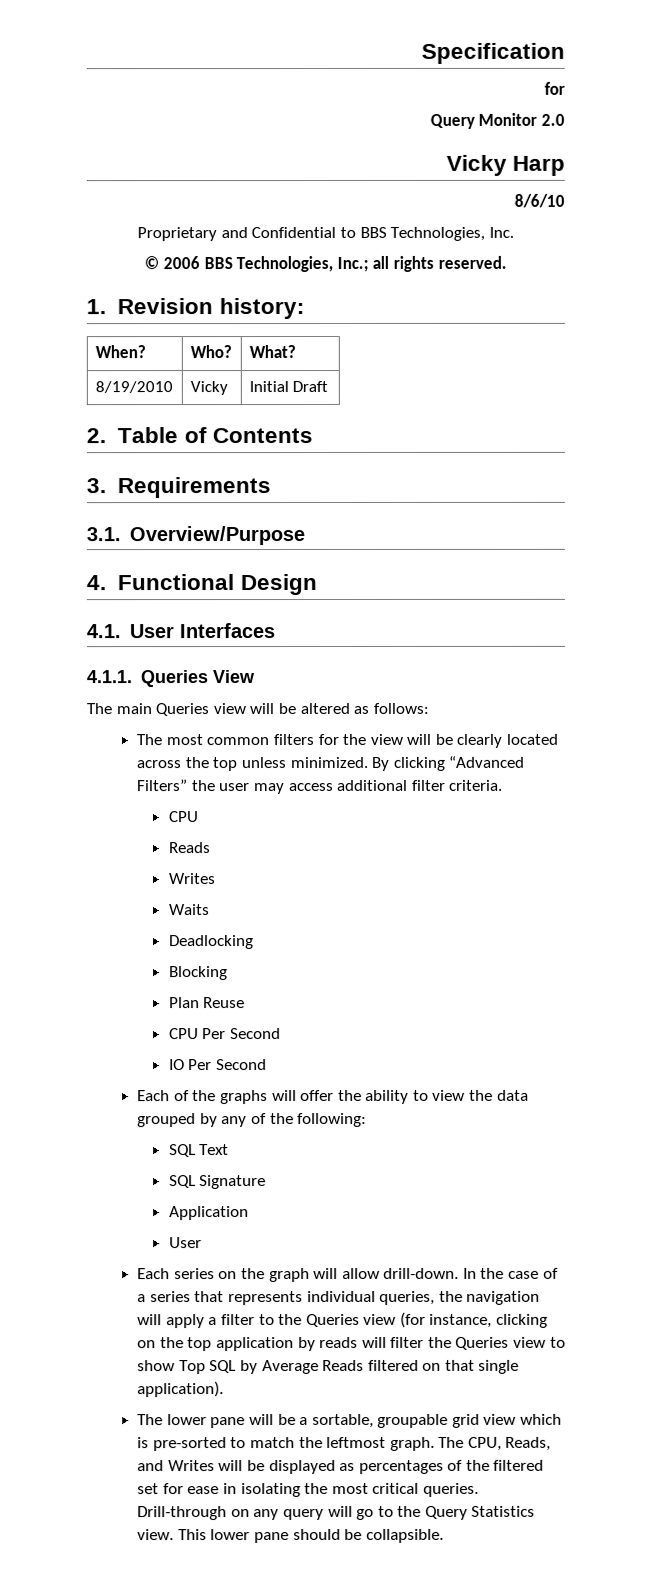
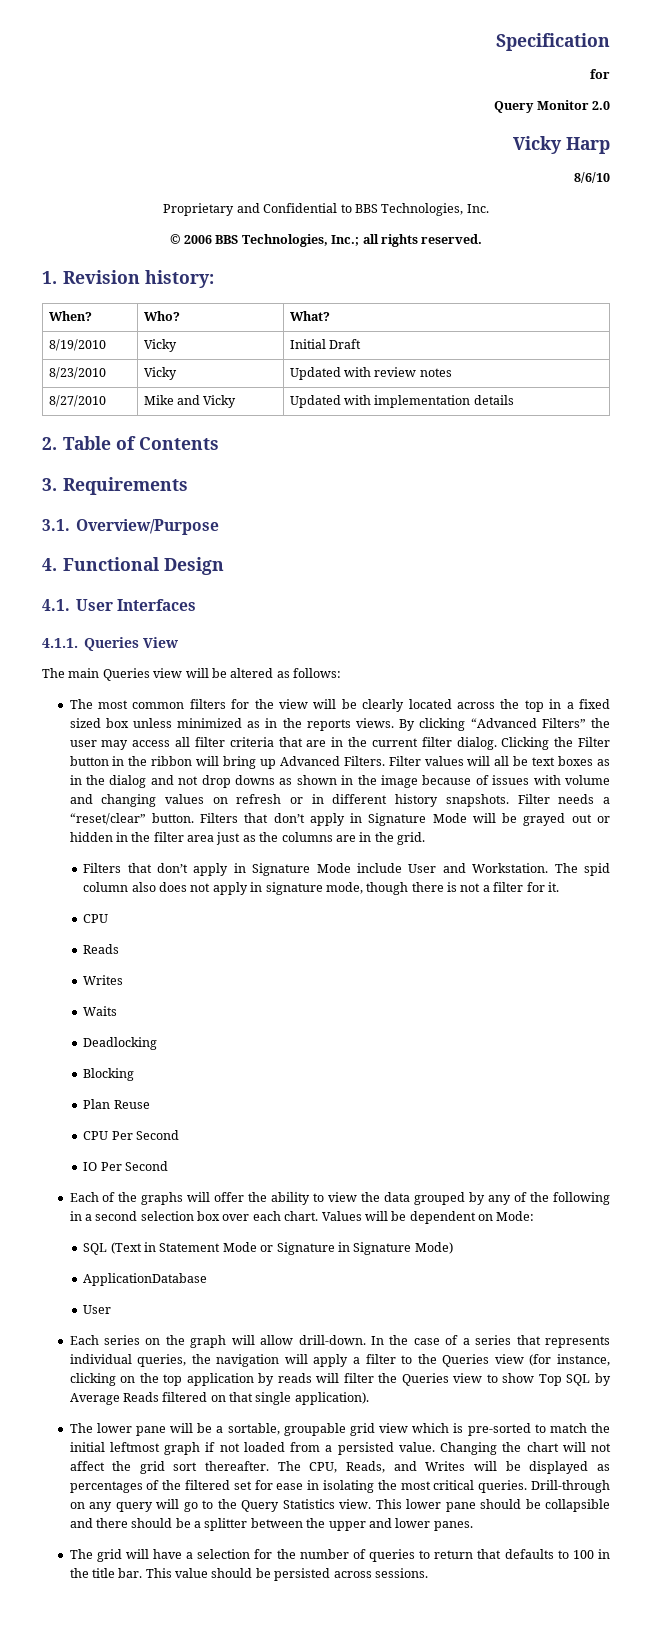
(329, 386) none -> [48,367,106,379] [143,367,177,380] [289,367,452,380] [48,395,106,407] [143,395,237,408] [289,395,514,408] // 8/23/2010 | Vicky | Updated with review notes // 8/27/2010 | Mike and Vicky | Updated with implementation details
[240,756,368,769] unless minimized. -> [549,699,611,709] [69,718,395,731] in a fixed sized box unless minimized as in the reports views.
[336,779,503,791] additional filter criteria. -> [175,737,611,750] [69,756,611,769] [69,775,611,788] [69,794,611,807] [69,813,611,826] [69,832,426,845] [83,863,611,876] [83,882,559,895] all filter criteria that are in the current filter dialog. Clicking the Filter button in the ribbon will bring up Advanced Filters. Filter values will all be text boxes as in the dialog and not drop downs as shown in the image because of issues with volume and changing values on refresh or in different history snapshots. Filter needs a “reset/clear” button. Filters that don’t apply in Signature Mode will be grayed out or hidden in the filter area just as the columns are in the grid. // Filters that don’t apply in Signature Mode include User and Workstation. The spid column also does not apply in signature mode, though there is not a filter for it.
[297,1112,368,1128] [168,1144,230,1158] [168,1175,267,1190] [168,1206,249,1221] following: // SQL Text // SQL Signature // Application -> [552,1192,610,1205] [69,1211,535,1224] [83,1242,453,1255] [83,1273,208,1286] following in a second selection box over each chart. Values will be dependent on Mode: // SQL (Text in Statement Mode or Signature in Signature Mode) // ApplicationDatabase
[326,1436,435,1451] leftmost graph. -> [69,1442,611,1455] [69,1461,270,1474] initial leftmost graph if not loaded from a persisted value. Changing the chart will not affect the grid sort thereafter.
[365,1528,444,1543] collapsible. -> [545,1499,610,1512] [69,1518,473,1531] [69,1549,610,1562] [69,1568,428,1581] collapsible and there should be a splitter between the upper and lower panes. // The grid will have a selection for the number of queries to return that defaults to 100 in the title bar. This value should be persisted across sessions.

